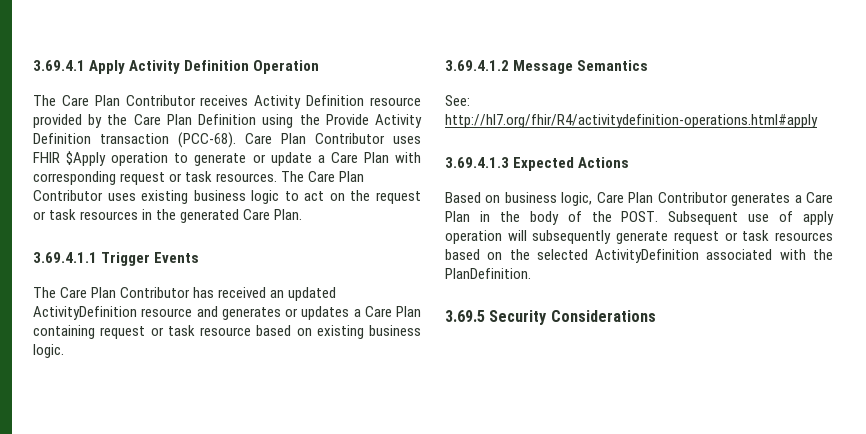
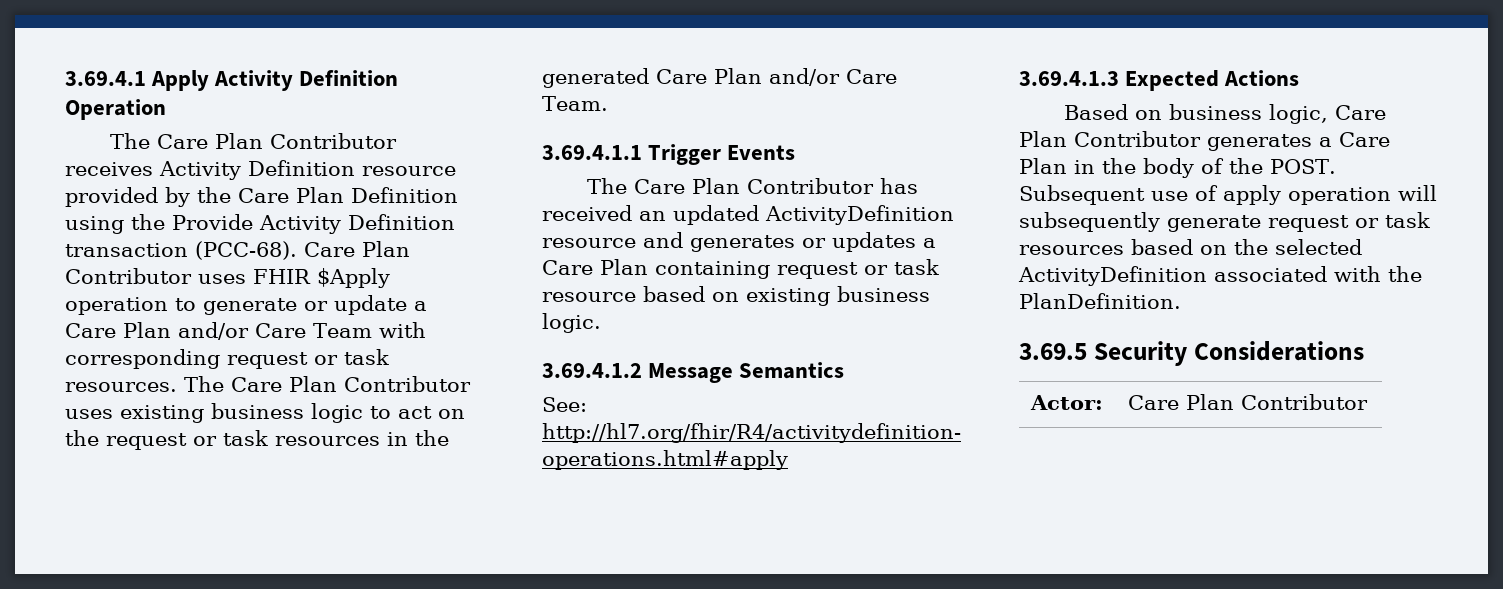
(389, 157) none -> [178,322,372,340] and/or Care Team
[274,209,303,220] Plan. -> [714,68,897,86] [542,96,608,111] Plan and/or Care Team.
(656, 316) none -> [1030,395,1104,410] [1128,394,1369,410] // Actor: | Care Plan Contributor

